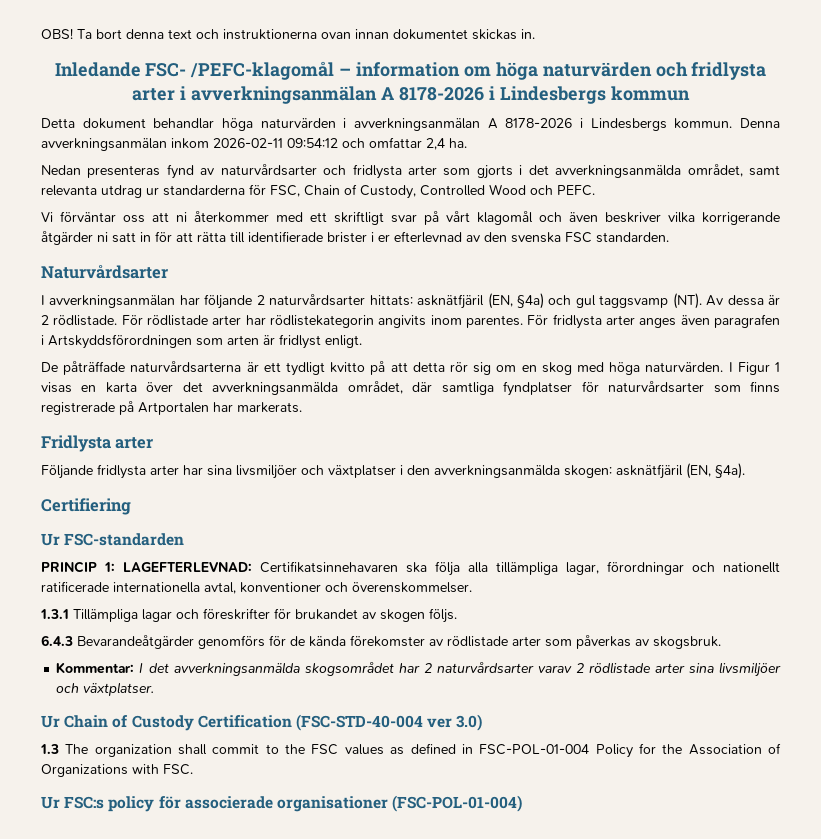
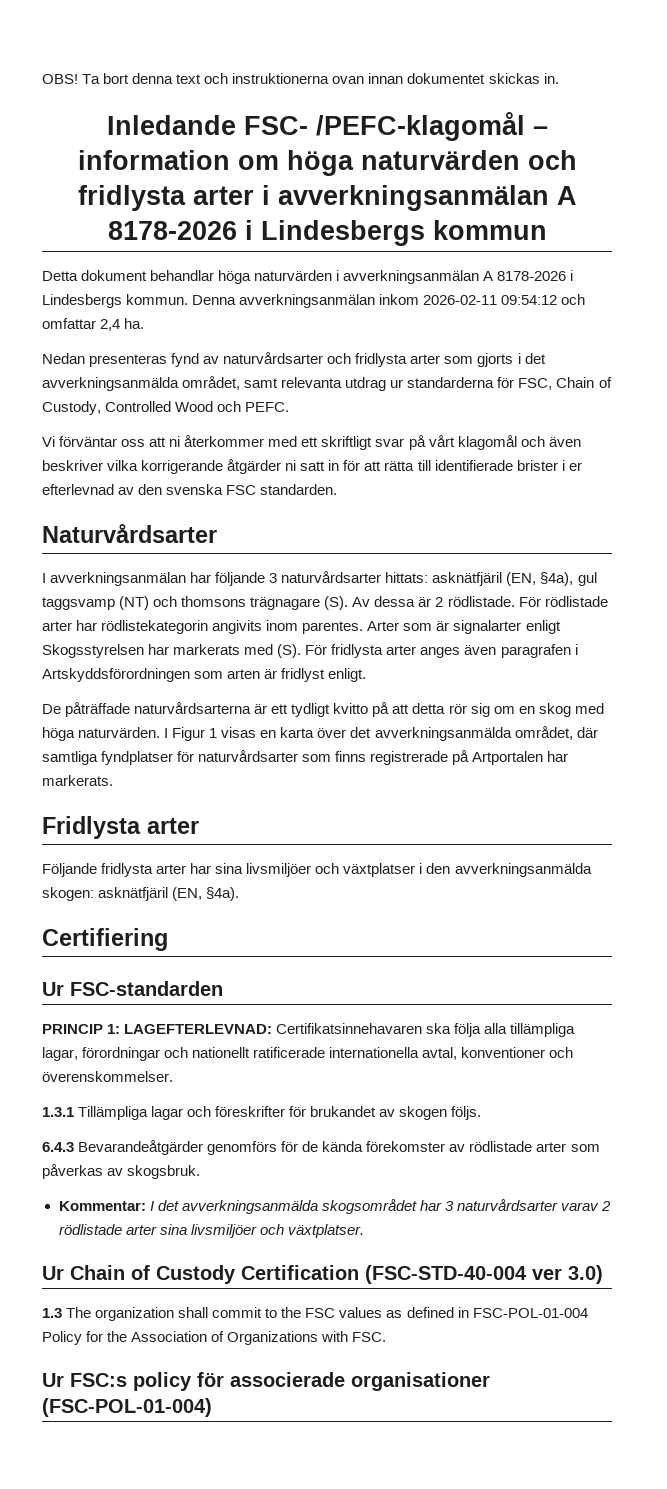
[256,295,265,305] 2 -> [269,573,278,583] 3
[516,293,702,309] §4a) och gul taggsvamp (NT). -> [540,572,597,586] [42,596,349,610] §4a), gul taggsvamp (NT) och thomsons trägnagare (S).
(523, 321) none -> [367,620,561,634] [42,644,302,658] Arter som är signalarter enligt Skogsstyrelsen har markerats med (S).
[423,663,432,673] 2 -> [444,1201,454,1211] 3

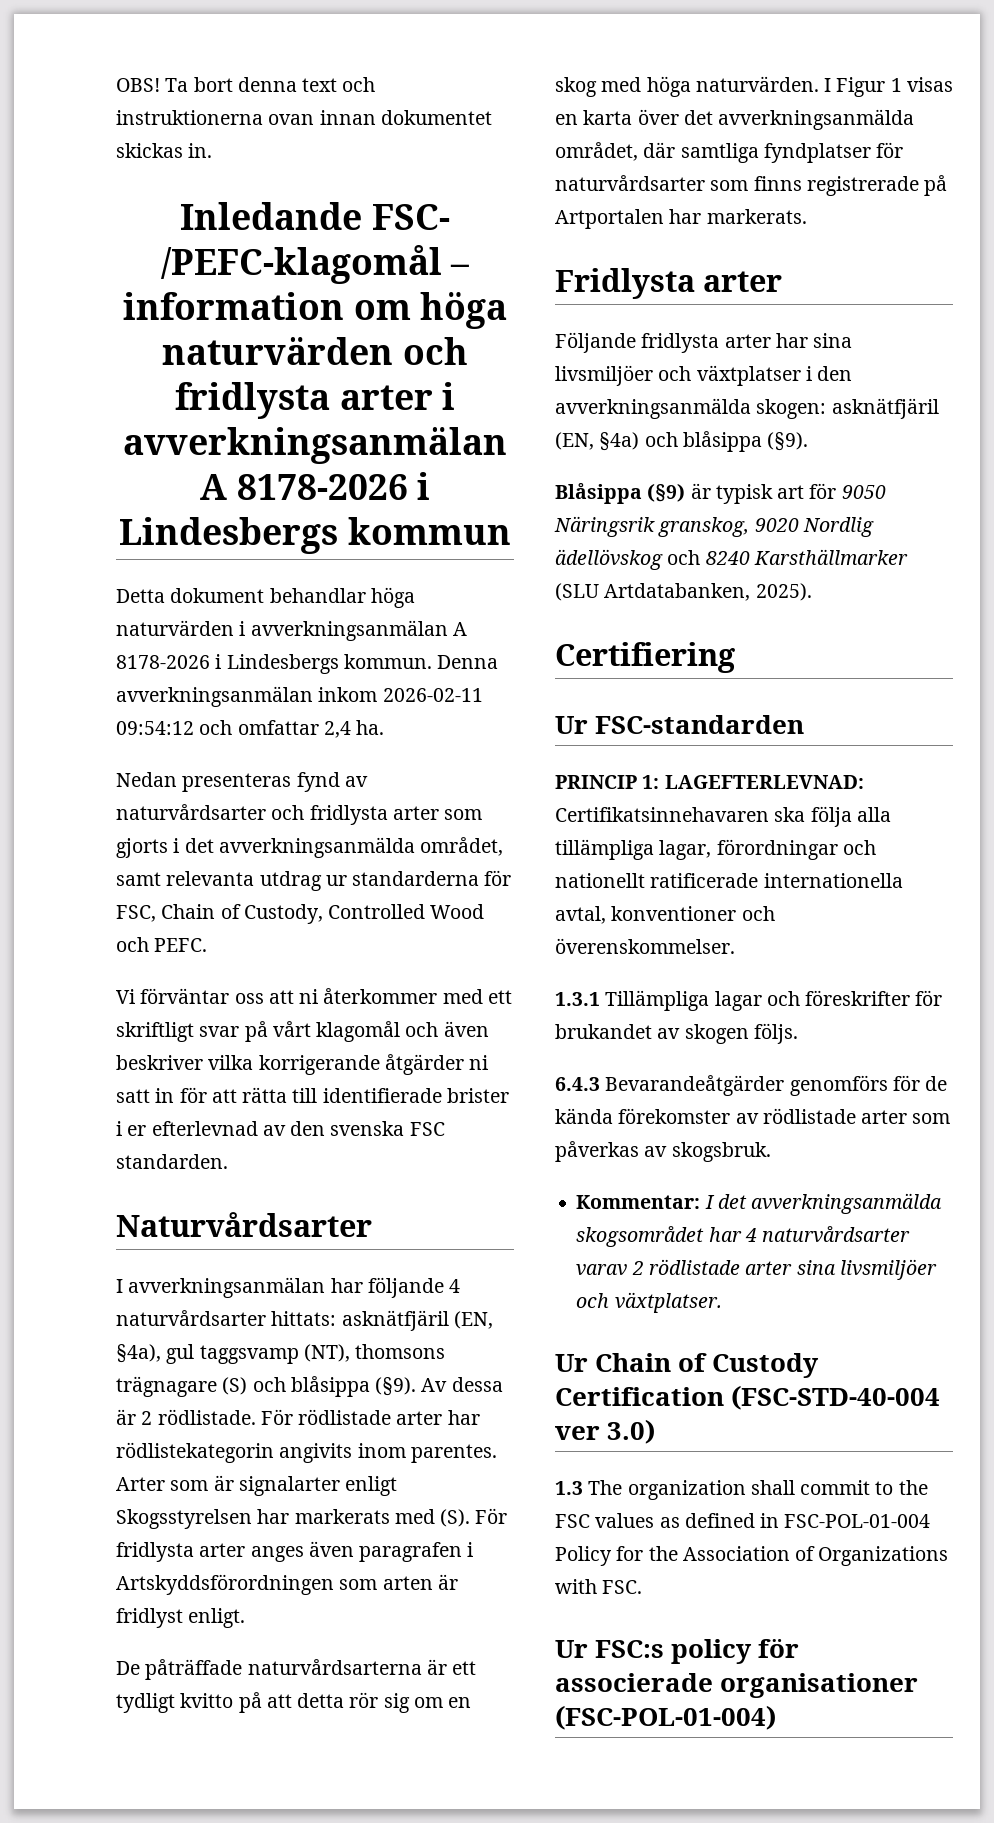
[269,573,278,583] 3 -> [449,1279,461,1293] 4
[119,596,349,610] (NT) och thomsons trägnagare (S). -> [303,1344,446,1362] [116,1376,417,1397] (NT), thomsons trägnagare (S) och blåsippa (§9).
[206,887,240,901] §4a). -> [599,431,809,452] [555,482,886,504] [554,516,874,537] [555,549,908,570] [555,583,812,601] §4a) och blåsippa (§9). // Blåsippa (§9) är typisk art för 9050 Näringsrik granskog, 9020 Nordlig ädellövskog och 8240 Karsthällmarker (SLU Artdatabanken, 2025).
[444,1201,454,1211] 3 -> [744,1228,757,1242] 4

